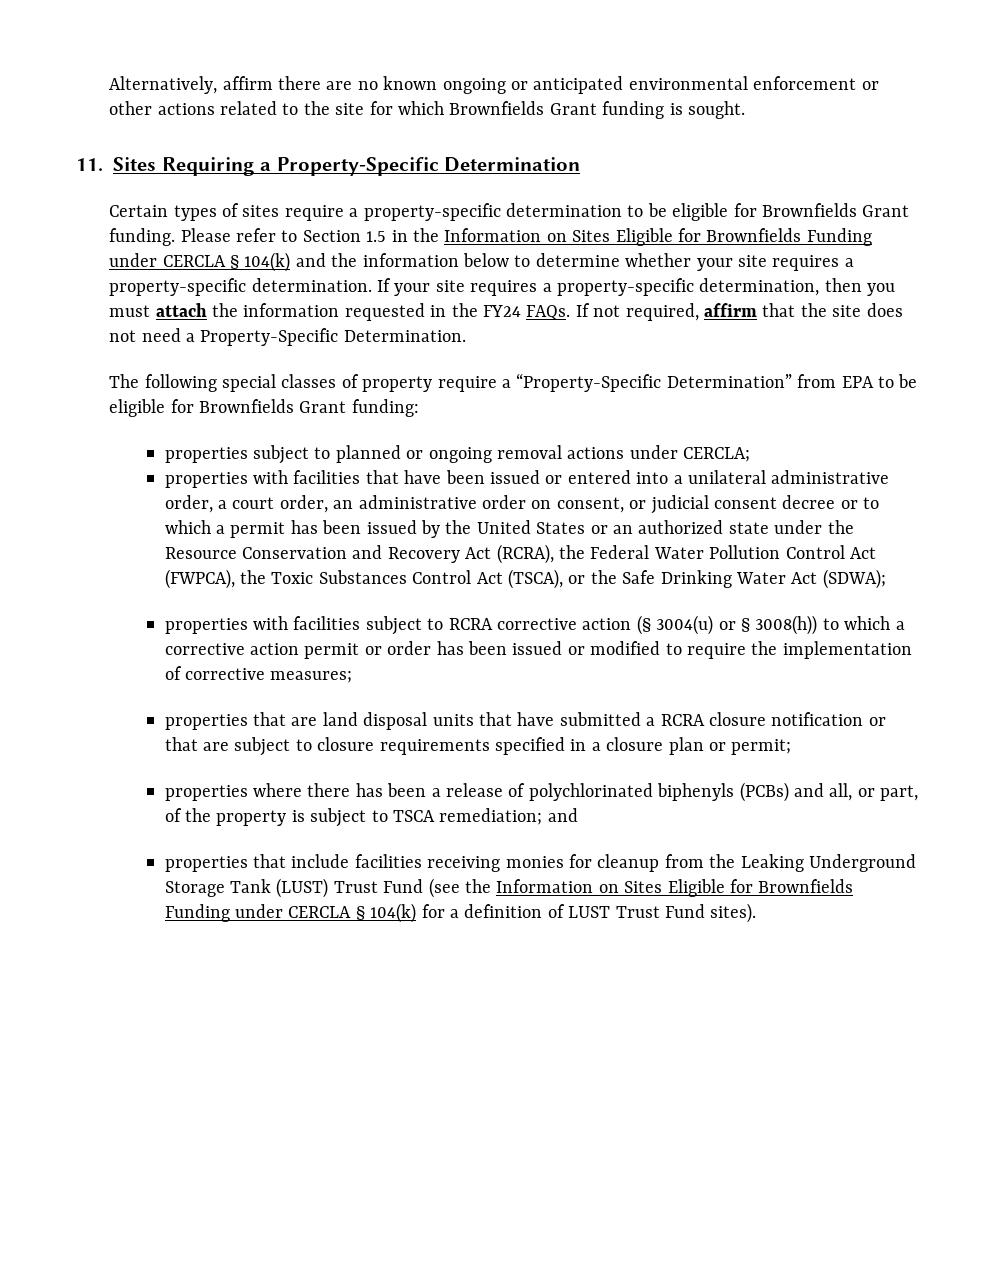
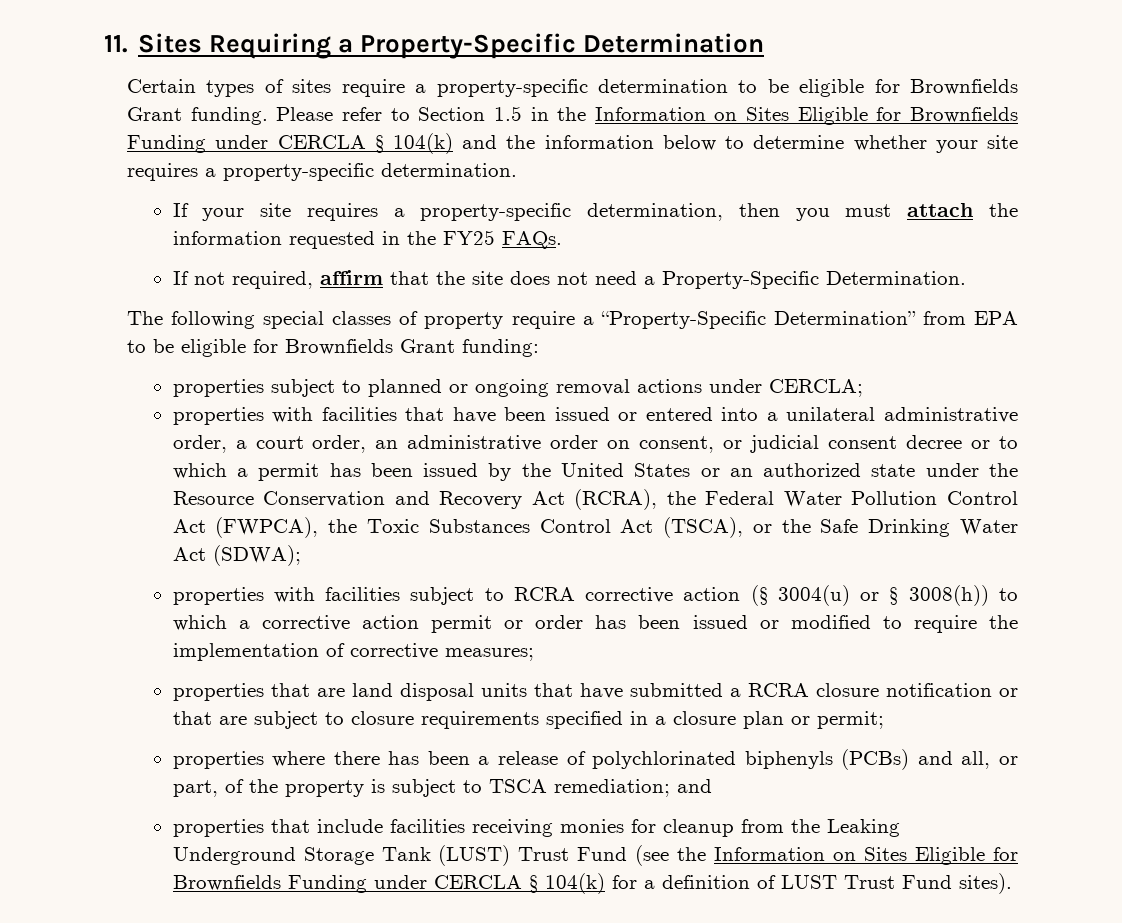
[109,76,879,94] [109,101,746,119] Alternatively, affirm there are no known ongoing or anticipated environmental enforcement or other actions related to the site for which Brownfields Grant funding is sought. // -> (104, 44) none
(372, 285) none -> (518, 170) //
[483,305,522,317] FY24 -> [442,230,495,245] FY25
(571, 312) none -> (562, 240) //

